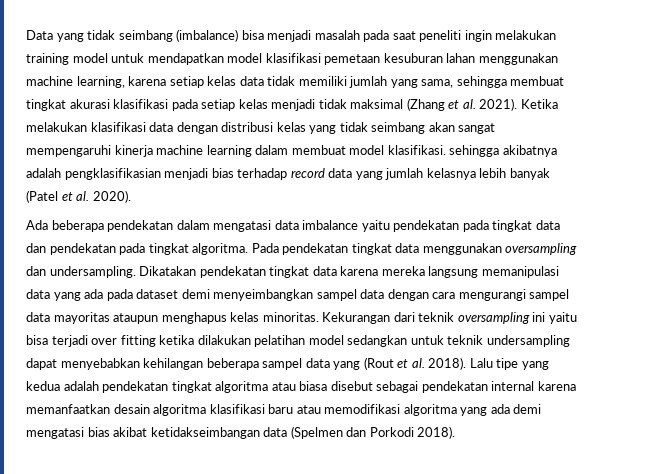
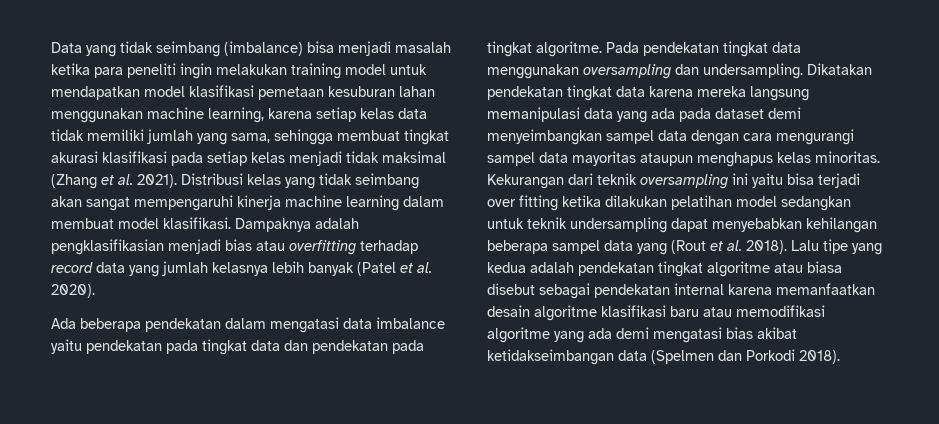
[363,30,416,42] pada saat -> [51,63,123,78] ketika para
[520,99,558,109] [26,122,274,134] Ketika melakukan klasifikasi data dengan distribusi -> [181,173,243,185] Distribusi
[449,145,557,157] sehingga akibatnya -> [235,218,311,232] Dampaknya
(234, 173) none -> [256,240,356,255] atau overfitting
[192,243,249,255] algoritma. -> [536,41,602,57] algoritme.
[215,381,269,393] algoritma -> [707,261,770,277] algoritme
[153,404,207,416] algoritma -> [534,305,597,321] algoritme
[403,404,457,416] algoritma -> [487,327,550,343] algoritme

